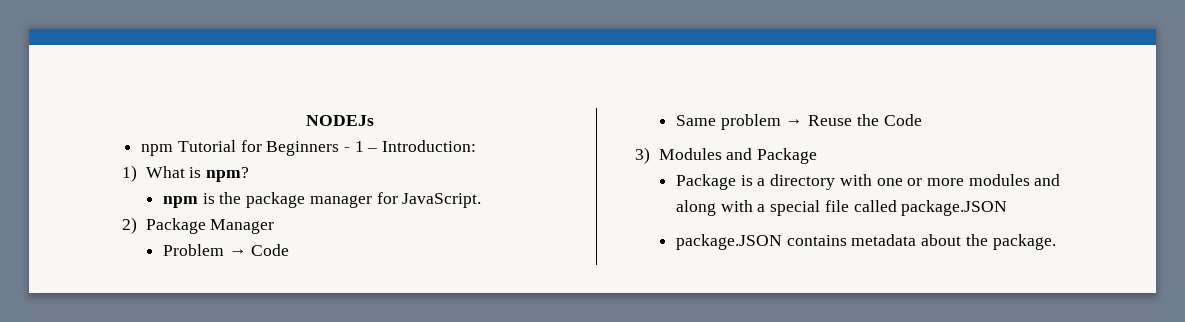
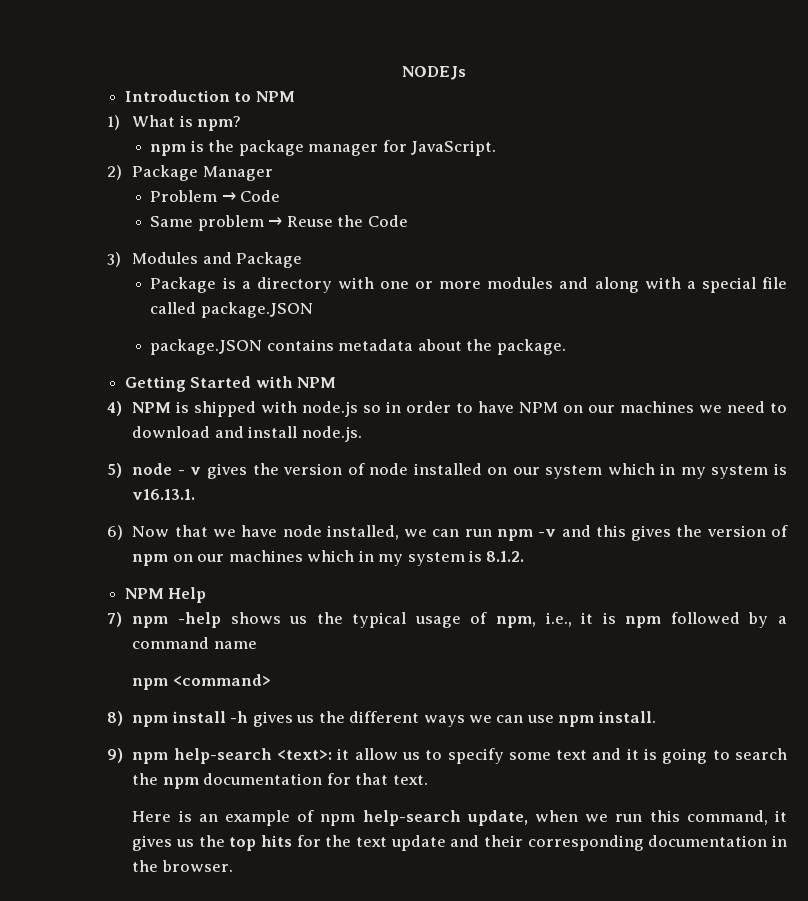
[141,140,477,156] npm Tutorial for Beginners - 1 – Introduction: -> [124,90,295,102] Introduction to NPM
(1056, 242) none -> [124,376,337,392] [106,401,788,417] [132,426,362,442] [106,463,788,479] [132,489,196,500] [106,525,789,541] [132,550,525,566] [124,587,207,603] [106,612,788,628] [132,637,257,649] [132,674,271,690] [106,711,656,727] [106,748,788,764] [132,773,428,789] [132,810,787,826] [132,835,788,851] [132,860,233,872] // Getting Started with NPM // 4) NPM is shipped with node.js so in order to have NPM on our machines we need to download and install node.js. // 5) node - v gives the version of node installed on our system which in my system is v16.13.1. // 6) Now that we have node installed, we can run npm -v and this gives the version of npm on our machines which in my system is 8.1.2. // NPM Help // 7) npm -help shows us the typical usage of npm, i.e., it is npm followed by a command name // npm <command> // 8) npm install -h gives us the different ways we can use npm install. // 9) npm help-search <text>: it allow us to specify some text and it is going to search the npm documentation for that text. // Here is an example of npm help-search update, when we run this command, it gives us the top hits for the text update and their corresponding documentation in the browser.

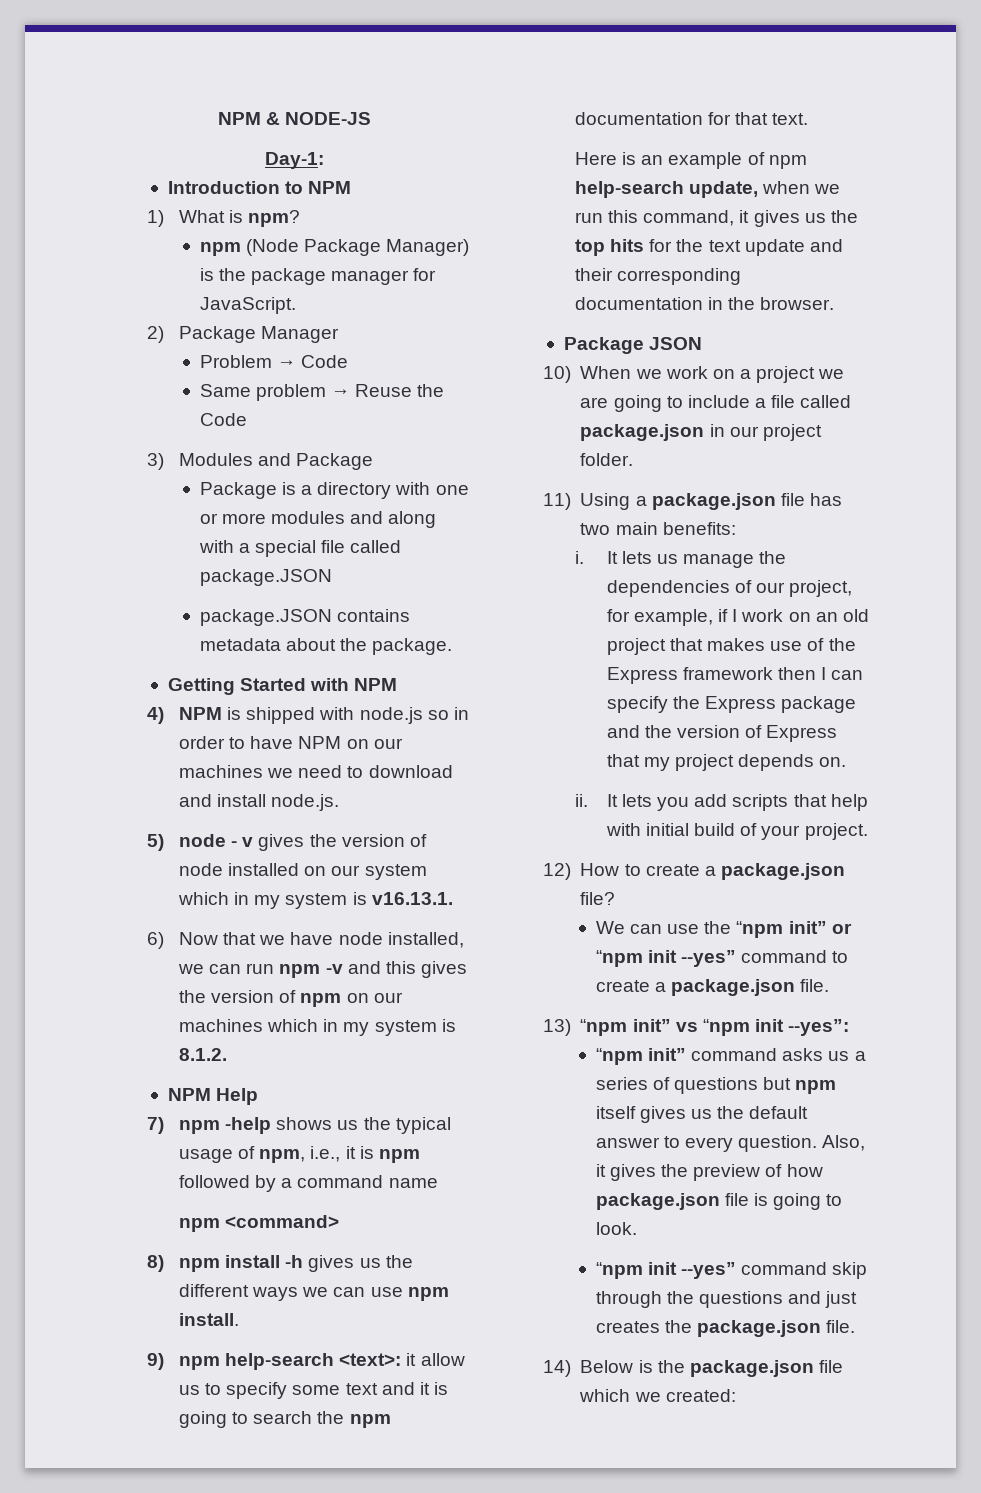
[402,66,466,80] NODEJs -> [217,112,372,125] [265,152,324,169] NPM & NODE-JS // Day-1:
(187, 150) none -> [246,239,470,256] (Node Package Manager)
(233, 866) none -> [563,337,703,354] [542,366,845,383] [580,395,852,412] [580,424,822,441] [580,453,634,466] [542,493,843,510] [580,522,736,535] [574,551,787,568] [606,580,853,597] [606,609,869,626] [606,638,856,655] [606,667,864,684] [606,696,857,713] [606,725,838,742] [606,754,847,771] [574,794,868,811] [605,823,868,840] [542,863,846,880] [580,892,616,905] [595,921,852,938] [595,950,849,967] [595,979,830,996] [542,1019,850,1036] [595,1048,866,1065] [595,1077,837,1094] [595,1106,809,1123] [595,1135,866,1152] [595,1164,823,1181] [595,1193,843,1210] [595,1222,637,1235] [595,1262,868,1279] [595,1291,858,1308] [595,1320,856,1337] [542,1360,844,1377] [579,1389,736,1402] // Package JSON // 10) When we work on a project we are going to include a file called package.json in our project folder. // 11) Using a package.json file has two main benefits: // i. It lets us manage the dependencies of our project, for example, if I work on an old project that makes use of the Express framework then I can specify the Express package and the version of Express that my project depends on. // ii. It lets you add scripts that help with initial build of your project. // 12) How to create a package.json file? // We can use the “npm init” or “npm init --yes” command to create a package.json file. // 13) “npm init” vs “npm init --yes”: // “npm init” command asks us a series of questions but npm itself gives us the default answer to every question. Also, it gives the preview of how package.json file is going to look. // “npm init --yes” command skip through the questions and just creates the package.json file. // 14) Below is the package.json file which we created:

